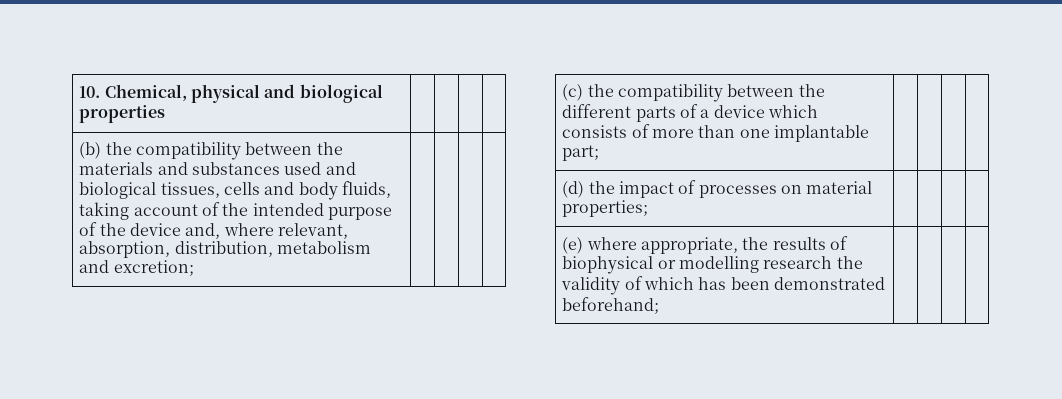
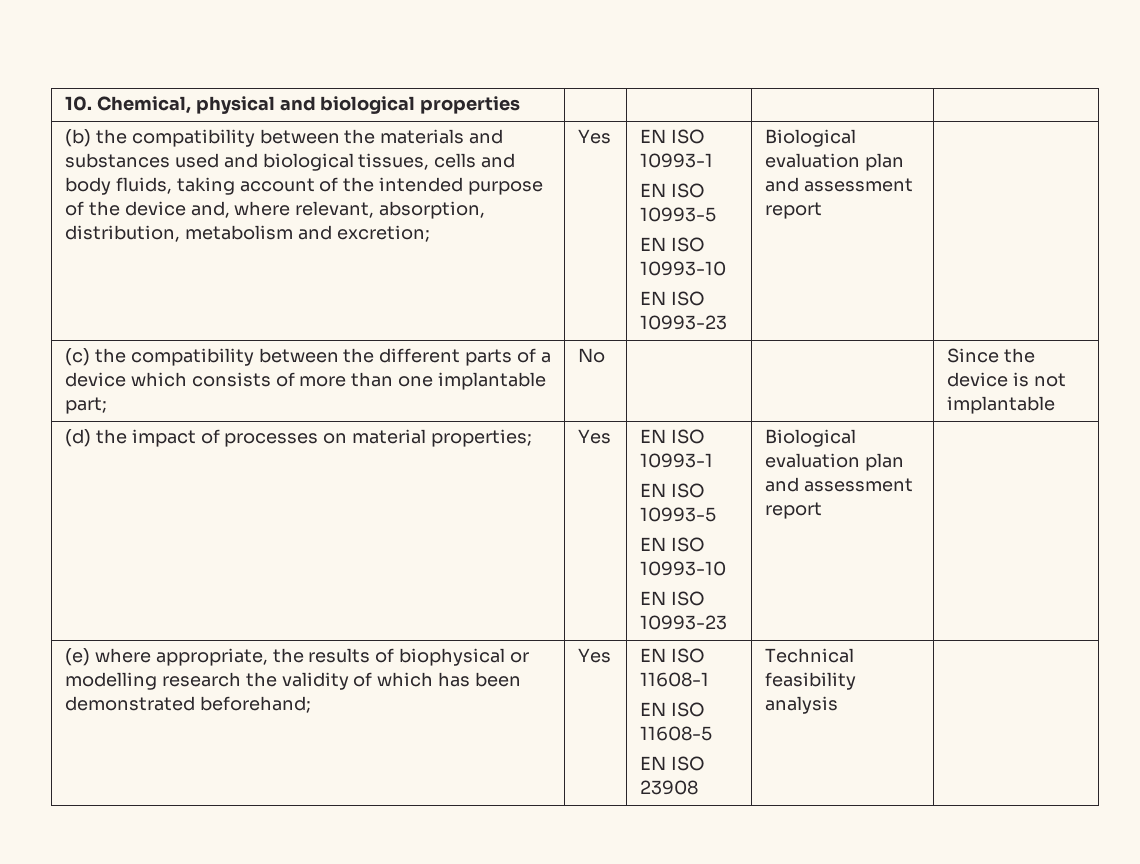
(194, 268) | | -> [577,129,611,144] [639,129,705,144] [639,153,713,168] [639,183,705,198] [639,207,716,222] [639,237,705,252] [639,261,726,276] [639,291,705,306] [639,315,727,330] [764,129,856,147] [764,153,904,171] [764,177,913,192] [764,202,822,219] Yes | EN ISO 10993-1 // EN ISO 10993-5 // EN ISO 10993-10 // EN ISO 10993-23 | Biological evaluation plan and assessment report
(600, 153) | | | -> [577,348,605,363] [946,348,1035,363] [946,372,1066,387] [946,396,1055,414] No | | | Since the device is not implantable
(649, 208) | | -> [577,429,611,444] [639,429,705,444] [639,453,713,468] [639,483,705,498] [639,507,716,522] [639,537,705,552] [639,561,726,576] [639,591,705,606] [639,615,727,630] [764,429,856,447] [764,453,904,471] [764,477,913,492] [764,502,822,519] Yes | EN ISO 10993-1 // EN ISO 10993-5 // EN ISO 10993-10 // EN ISO 10993-23 | Biological evaluation plan and assessment report
(660, 305) | | -> [577,648,611,663] [639,648,705,663] [639,672,709,687] [639,702,705,717] [639,726,712,741] [639,756,705,771] [639,780,698,795] [764,648,854,663] [764,672,856,690] [764,696,838,714] Yes | EN ISO 11608-1 // EN ISO 11608-5 // EN ISO 23908 | Technical feasibility analysis

